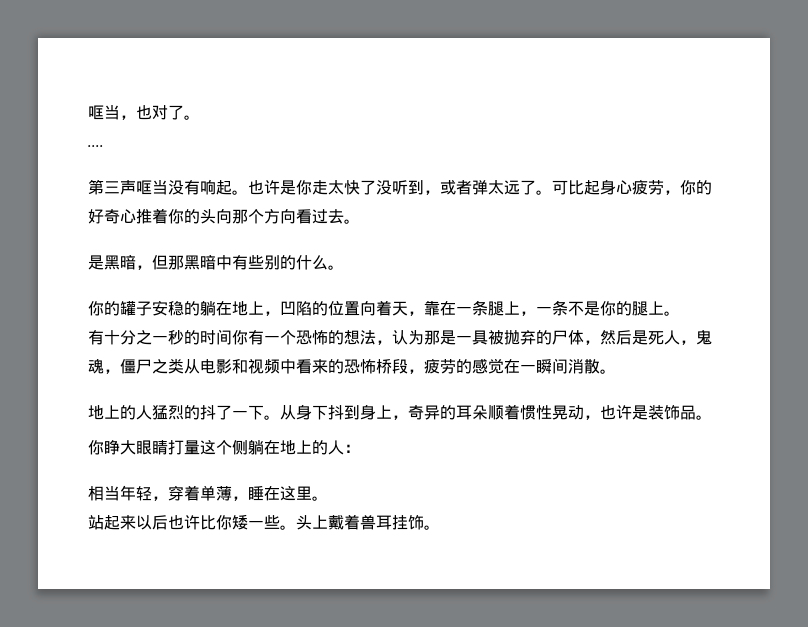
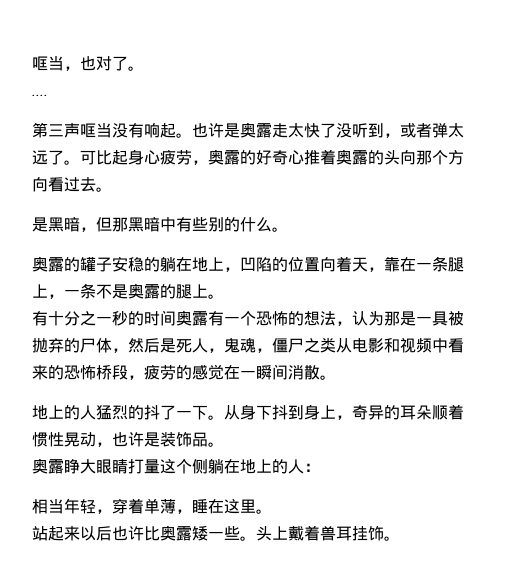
[296,180,312,195] 你 -> [240,122,272,138] 奥露
[680,180,696,195] 你 -> [208,149,240,165] 奥露
[168,209,184,224] 你 -> [336,149,368,165] 奥露
[88,301,104,316] 你 -> [32,256,64,272] 奥露
[600,301,616,316] 你 -> [128,283,160,299] 奥露
[232,330,248,345] 你 -> [176,310,208,326] 奥露
[88,440,104,455] 你 -> [32,458,64,474] 奥露
[216,515,232,530] 你 -> [160,525,192,541] 奥露

